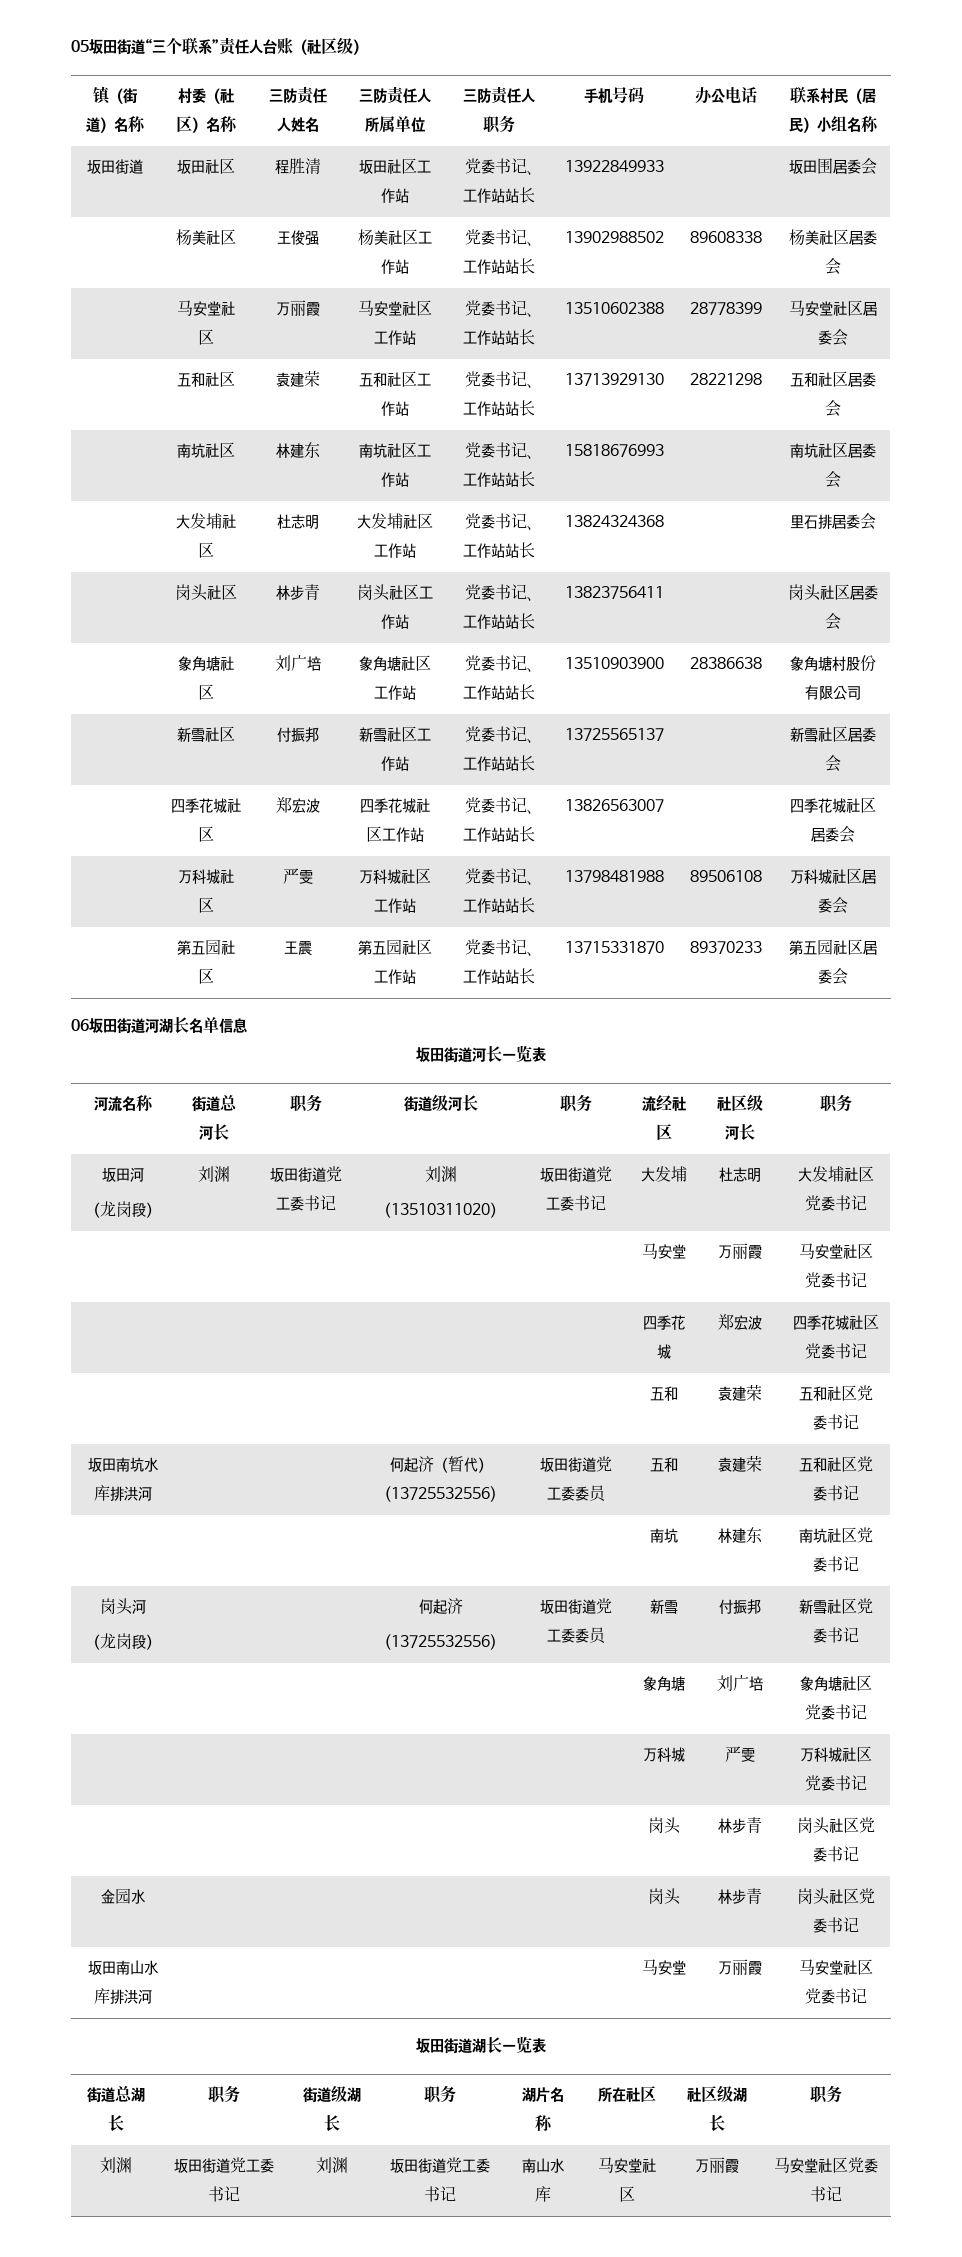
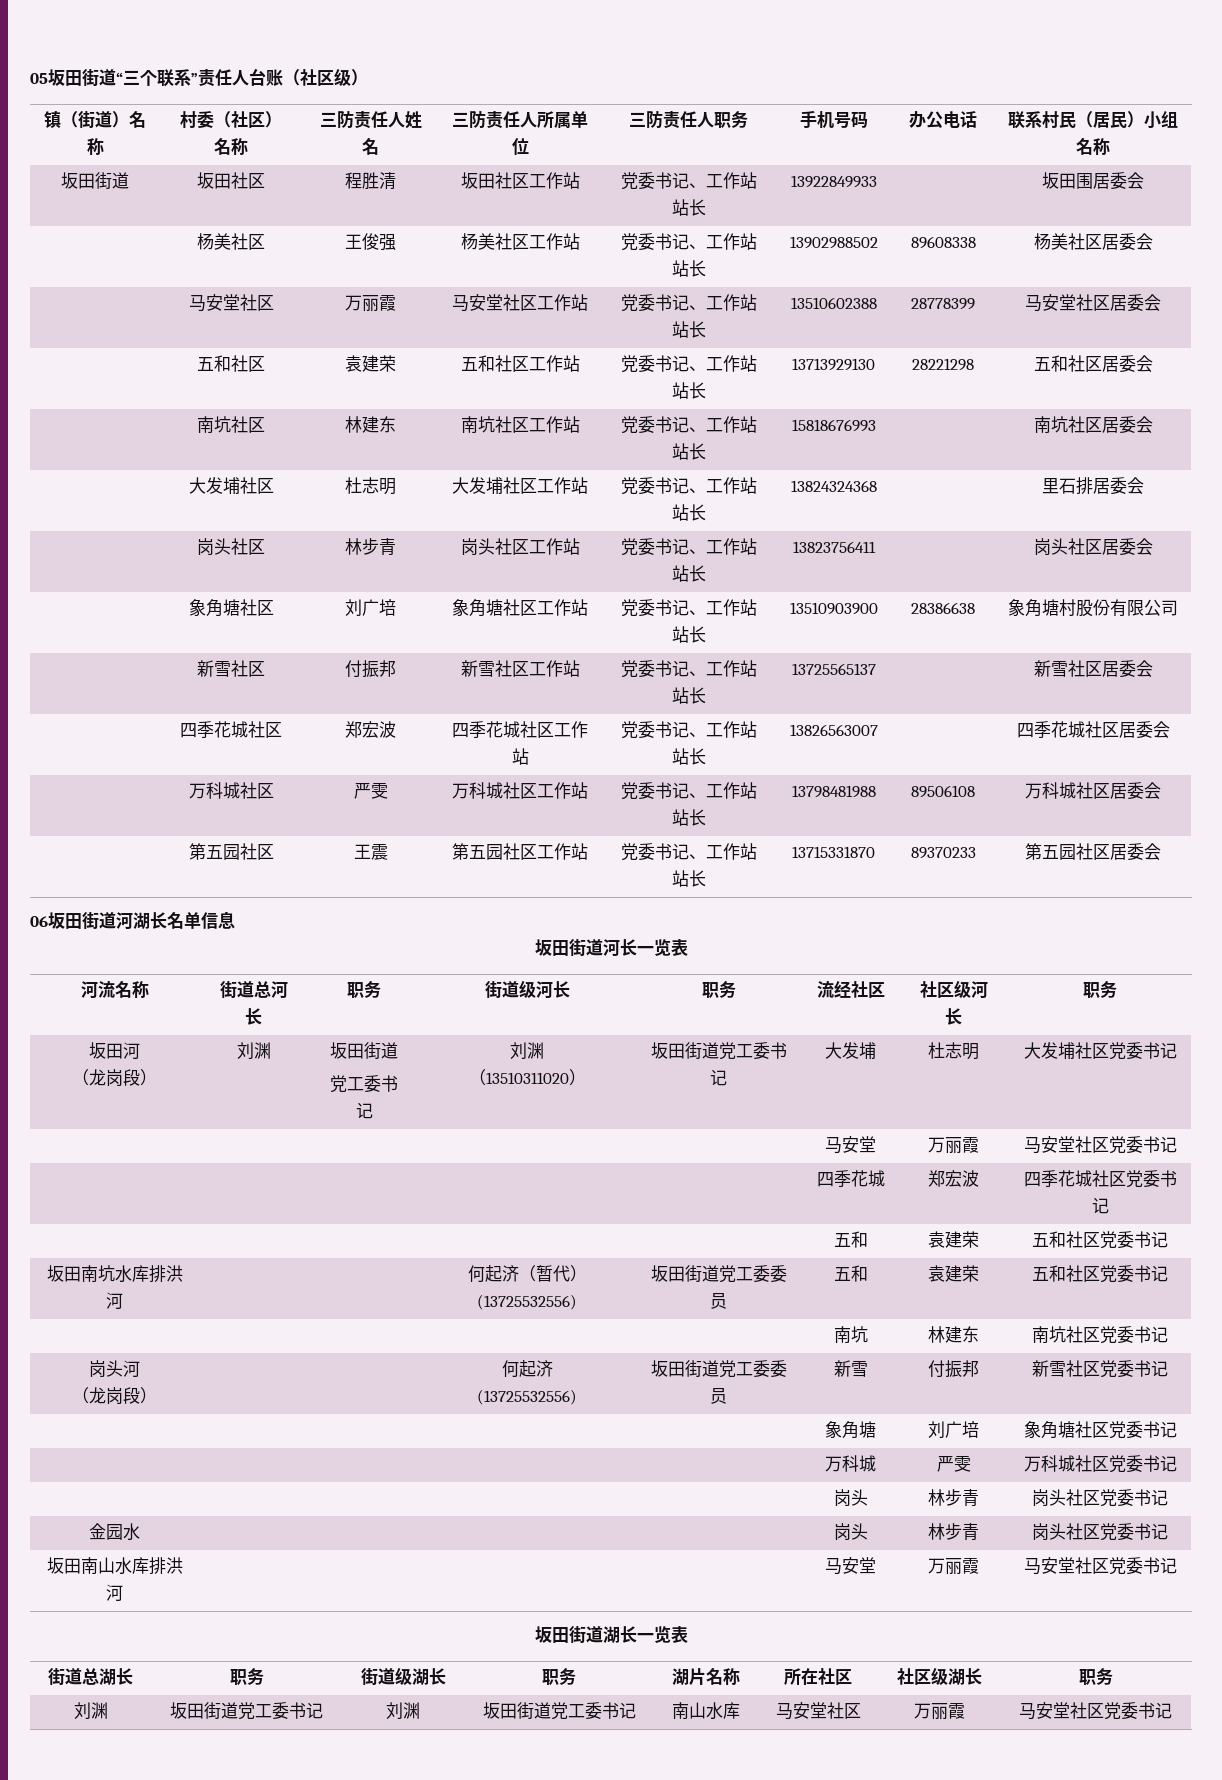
(326, 1174) none -> (398, 1050) //

